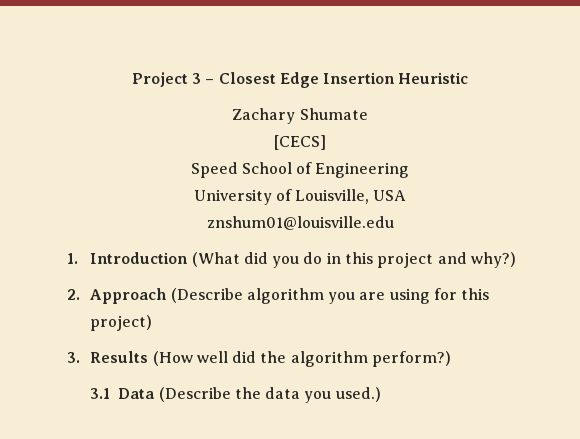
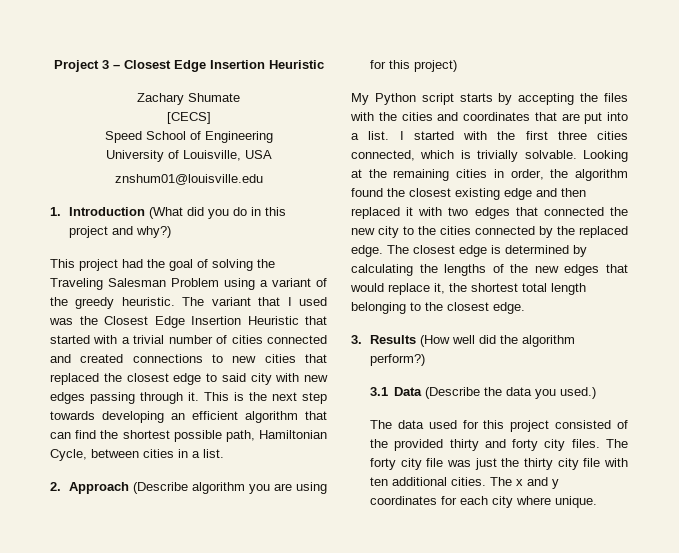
(517, 260) none -> [50,259,275,271] [50,278,327,290] [50,297,327,309] [49,316,327,328] [50,335,327,344] [50,354,327,363] [50,373,328,385] [50,392,327,404] [50,411,327,423] [50,430,327,442] [50,449,224,461] // This project had the goal of solving the Traveling Salesman Problem using a variant of the greedy heuristic. The variant that I used was the Closest Edge Insertion Heuristic that started with a trivial number of cities connected and created connections to new cities that replaced the closest edge to said city with new edges passing through it. This is the next step towards developing an efficient algorithm that can find the shortest possible path, Hamiltonian Cycle, between cities in a list.
(153, 323) none -> [351,93,628,105] [350,112,628,124] [351,131,628,140] [351,150,628,162] [351,169,628,181] [351,188,586,200] [351,207,628,219] [351,226,628,238] [351,245,587,257] [351,264,628,276] [350,283,586,295] [351,302,525,314] // My Python script starts by accepting the files with the cities and coordinates that are put into a list. I started with the first three cities connected, which is trivially solvable. Looking at the remaining cities in order, the algorithm found the closest existing edge and then replaced it with two edges that connected the new city to the cities connected by the replaced edge. The closest edge is determined by calculating the lengths of the new edges that would replace it, the shortest total length belonging to the closest edge.
(381, 394) none -> [369,420,628,432] [369,439,628,451] [369,458,628,470] [369,477,559,489] [369,496,597,508] // The data used for this project consisted of the provided thirty and forty city files. The forty city file was just the thirty city file with ten additional cities. The x and y coordinates for each city where unique.

